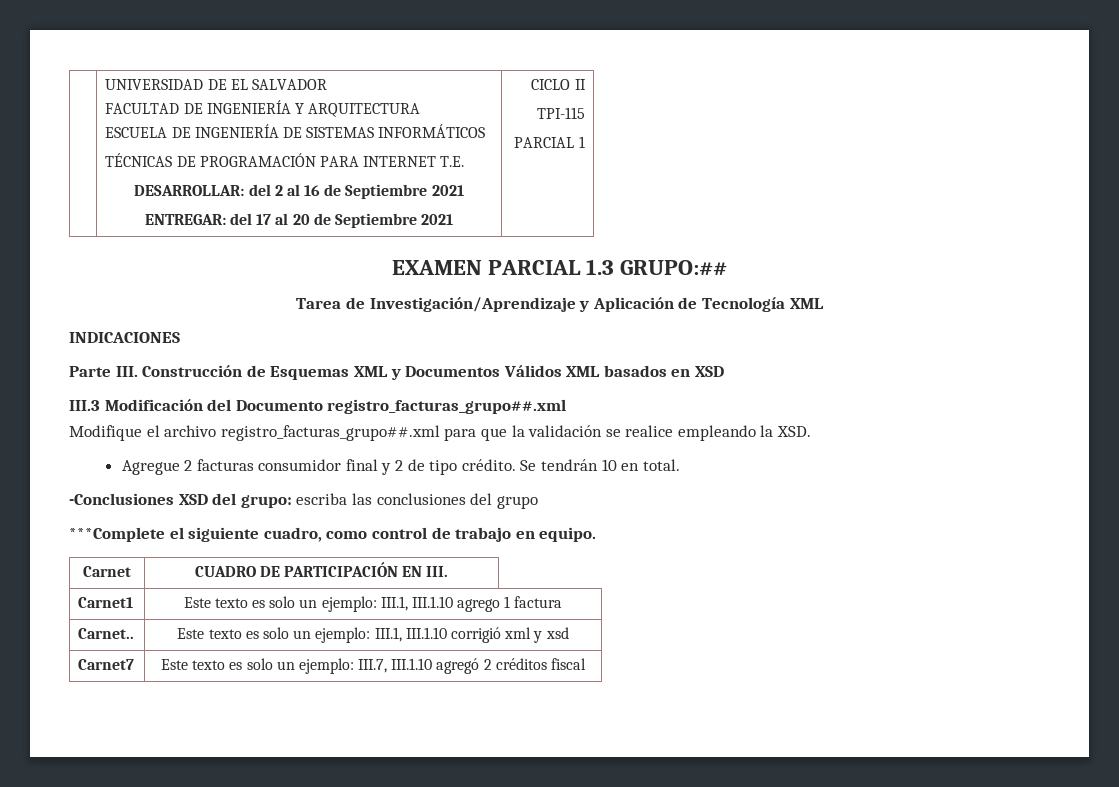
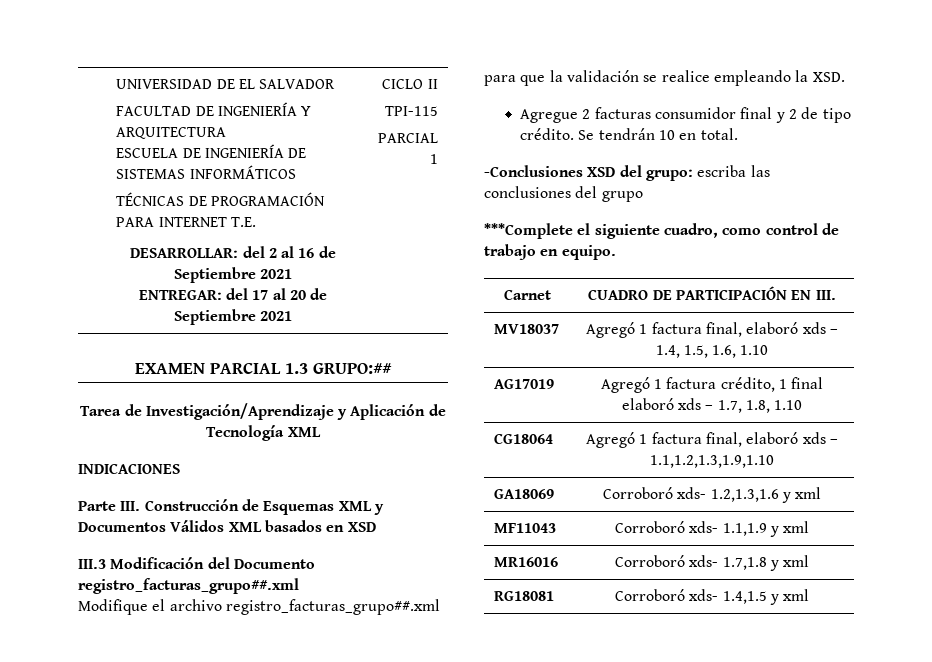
[78,597,134,608] [183,596,563,612] [78,628,135,639] [177,627,569,643] [78,659,135,670] [160,658,587,674] Carnet1 | Este texto es solo un ejemplo: III.1, III.1.10 agrego 1 factura // Carnet.. | Este texto es solo un ejemplo: III.1, III.1.10 corrigió xml y xsd // Carnet7 | Este texto es solo un ejemplo: III.7, III.1.10 agregó 2 créditos fiscal -> [494,324,560,334] [586,322,838,338] [655,345,769,358] [494,379,555,389] [600,377,824,393] [621,398,803,413] [494,433,554,444] [586,432,838,448] [650,455,774,468] [494,489,555,499] [602,487,822,503] [494,523,557,533] [614,521,810,537] [494,557,559,567] [614,555,810,571] [494,591,555,601] [614,589,810,605] MV18037 | Agregó 1 factura final, elaboró xds – 1.4, 1.5, 1.6, 1.10 // AG17019 | Agregó 1 factura crédito, 1 final elaboró xds – 1.7, 1.8, 1.10 // CG18064 | Agregó 1 factura final, elaboró xds – 1.1,1.2,1.3,1.9,1.10 // GA18069 | Corroboró xds- 1.2,1.3,1.6 y xml // MF11043 | Corroboró xds- 1.1,1.9 y xml // MR16016 | Corroboró xds- 1.7,1.8 y xml // RG18081 | Corroboró xds- 1.4,1.5 y xml

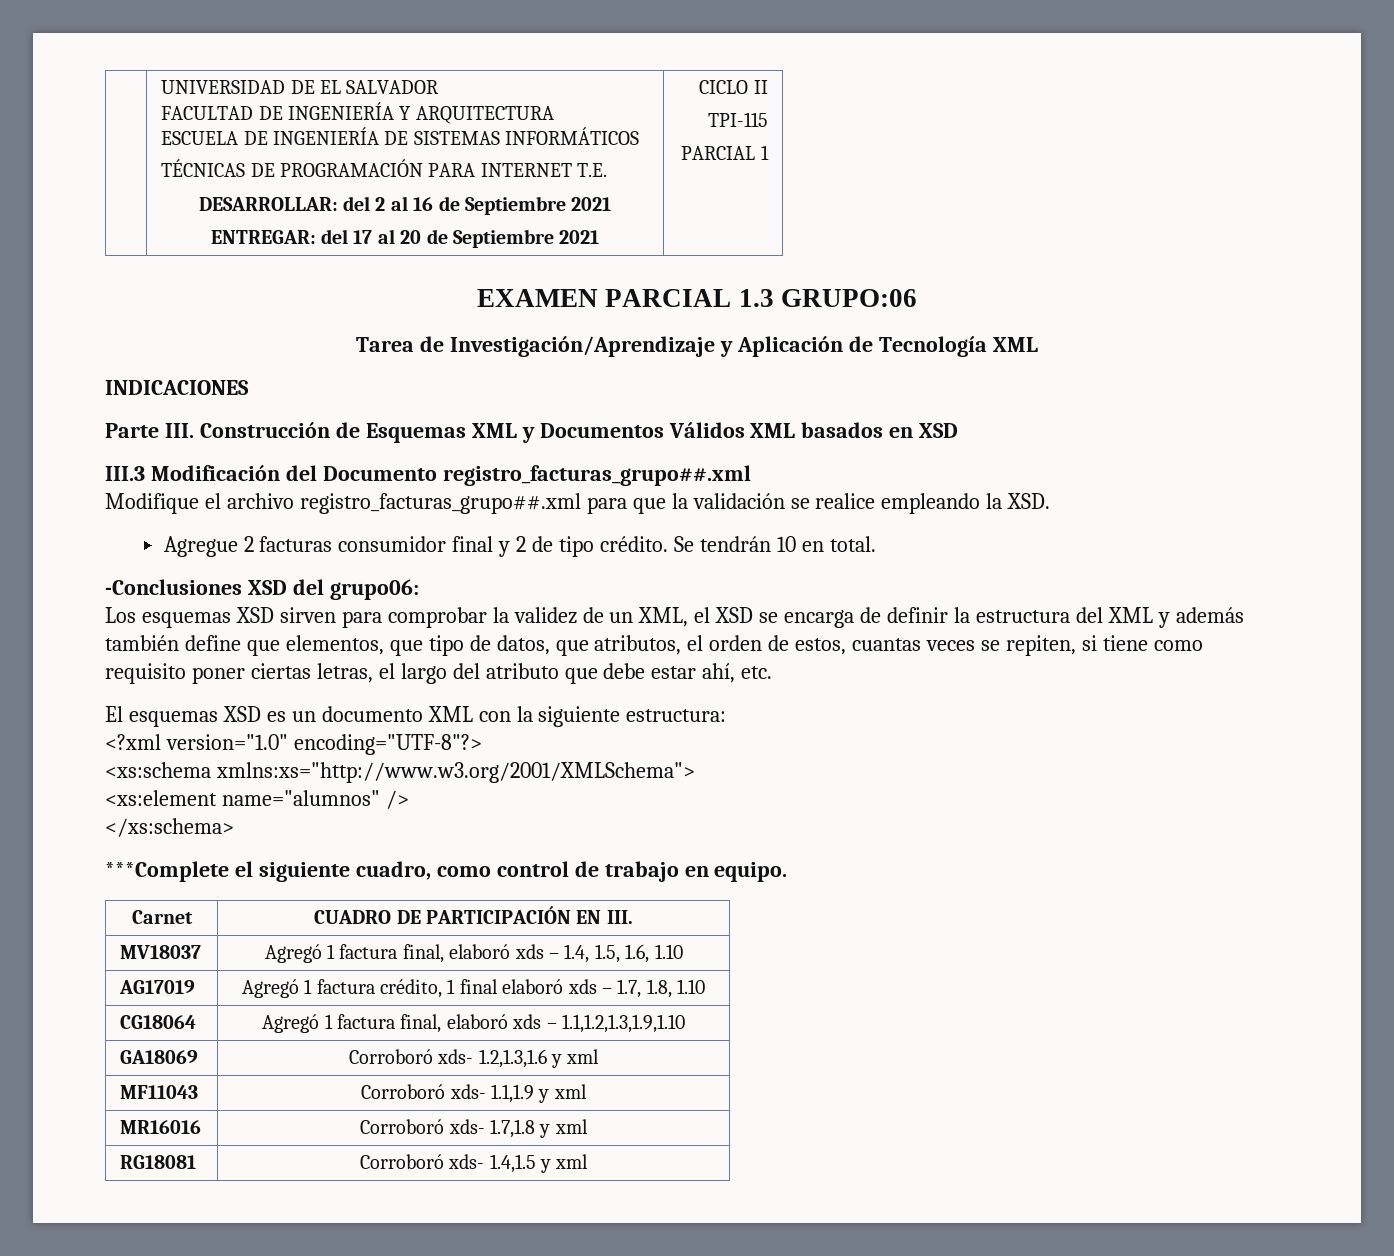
[313,363,392,374] GRUPO:## -> [780,289,917,307] GRUPO:06
[645,165,770,181] [484,186,643,202] grupo: escriba las conclusiones del grupo -> [329,579,419,600] [105,607,1244,628] [105,635,1203,656] [105,663,773,684] [105,706,727,727] [105,734,482,755] [105,762,695,783] [105,790,409,809] [105,818,234,837] grupo06: // Los esquemas XSD sirven para comprobar la validez de un XML, el XSD se encarga de definir la estructura del XML y además también define que elementos, que tipo de datos, que atributos, el orden de estos, cuantas veces se repiten, si tiene como requisito poner ciertas letras, el largo del atributo que debe estar ahí, etc. // El esquemas XSD es un documento XML con la siguiente estructura: // <?xml version="1.0" encoding="UTF-8"?> // <xs:schema xmlns:xs="http://www.w3.org/2001/XMLSchema"> // <xs:element name="alumnos" /> // </xs:schema>

